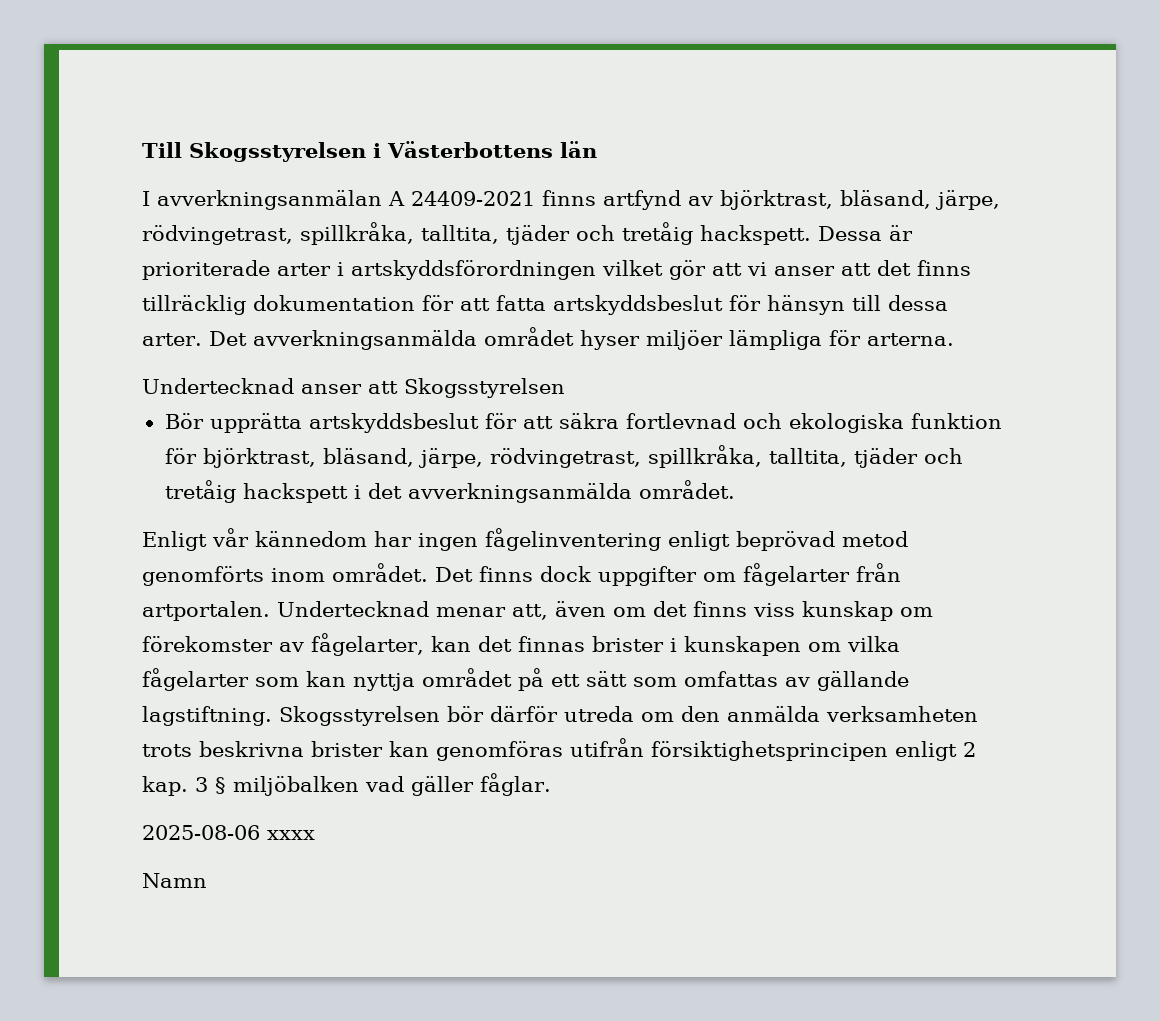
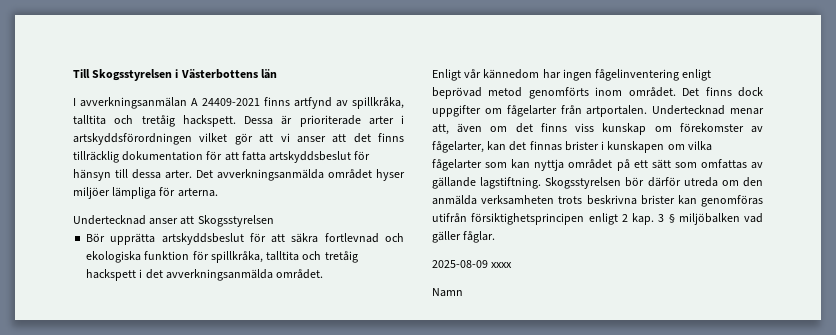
[720,190,1000,210] [142,222,570,245] björktrast, bläsand, järpe, rödvingetrast, spillkråka, talltita, tjäder -> [352,97,404,109] [73,115,106,125] spillkråka, talltita
[202,445,918,468] björktrast, bläsand, järpe, rödvingetrast, spillkråka, talltita, tjäder -> [210,251,300,263] spillkråka, talltita
[142,825,260,840] 2025-08-06 -> [432,260,488,268] 2025-08-09

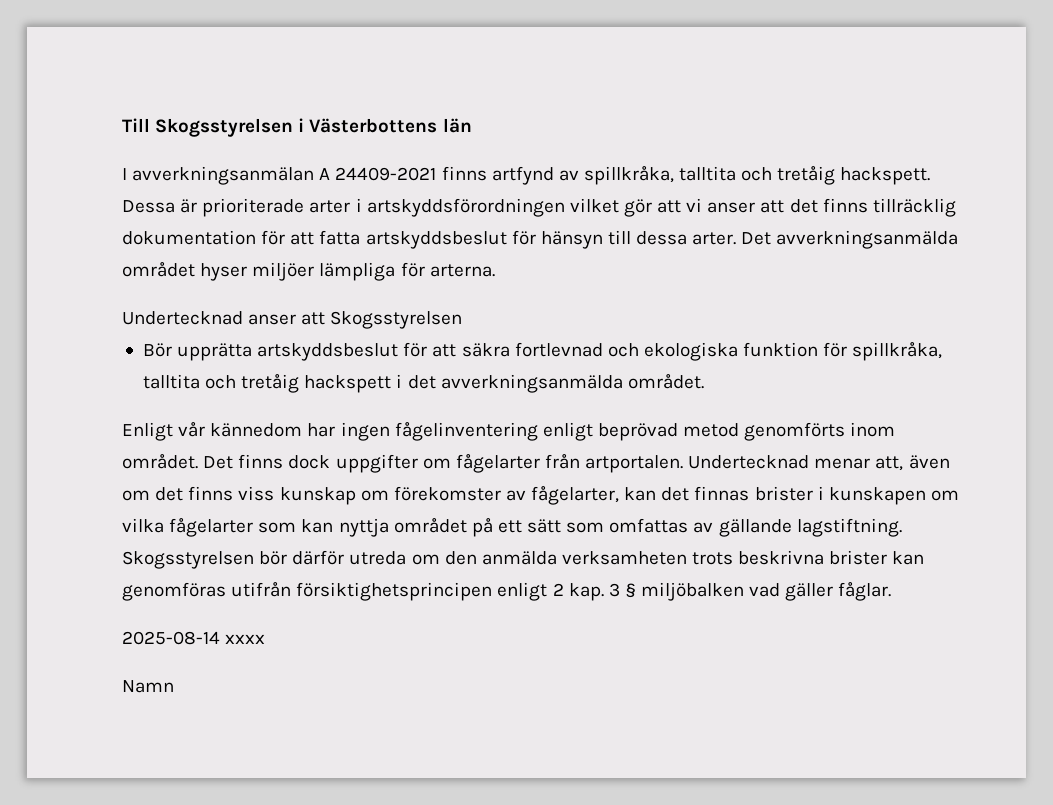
[432,260,488,268] 2025-08-09 -> [122,631,220,645] 2025-08-14

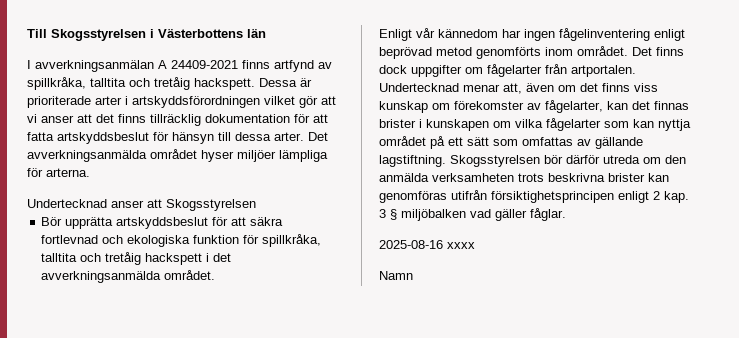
[122,631,220,645] 2025-08-14 -> [379,240,443,249] 2025-08-16

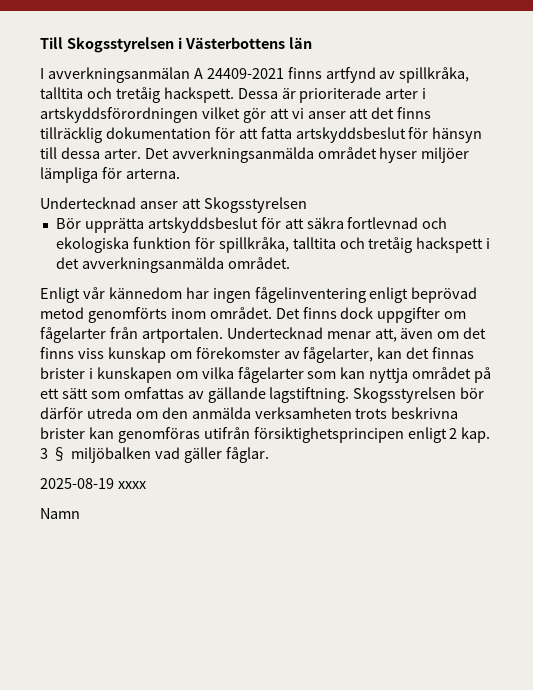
[379,240,443,249] 2025-08-16 -> [40,478,114,489] 2025-08-19

